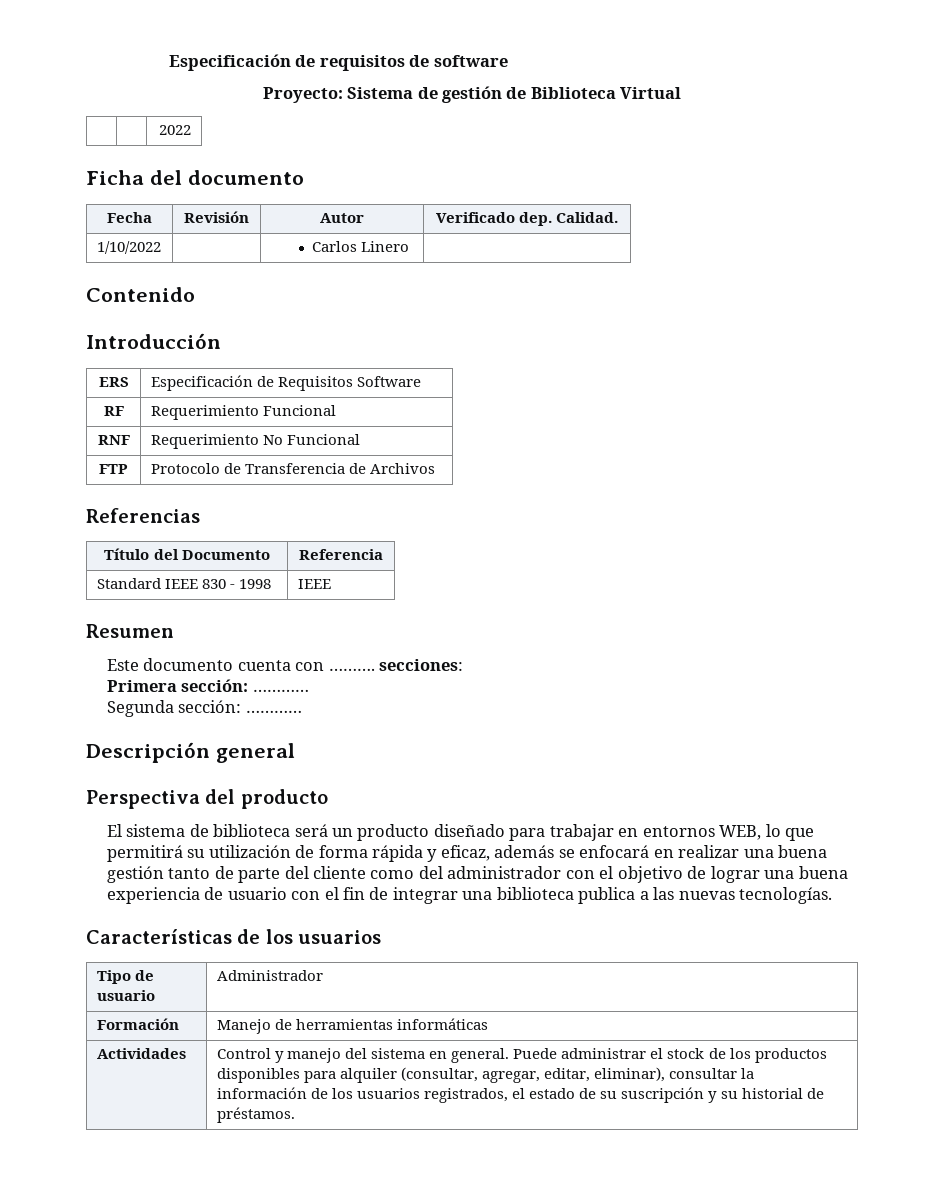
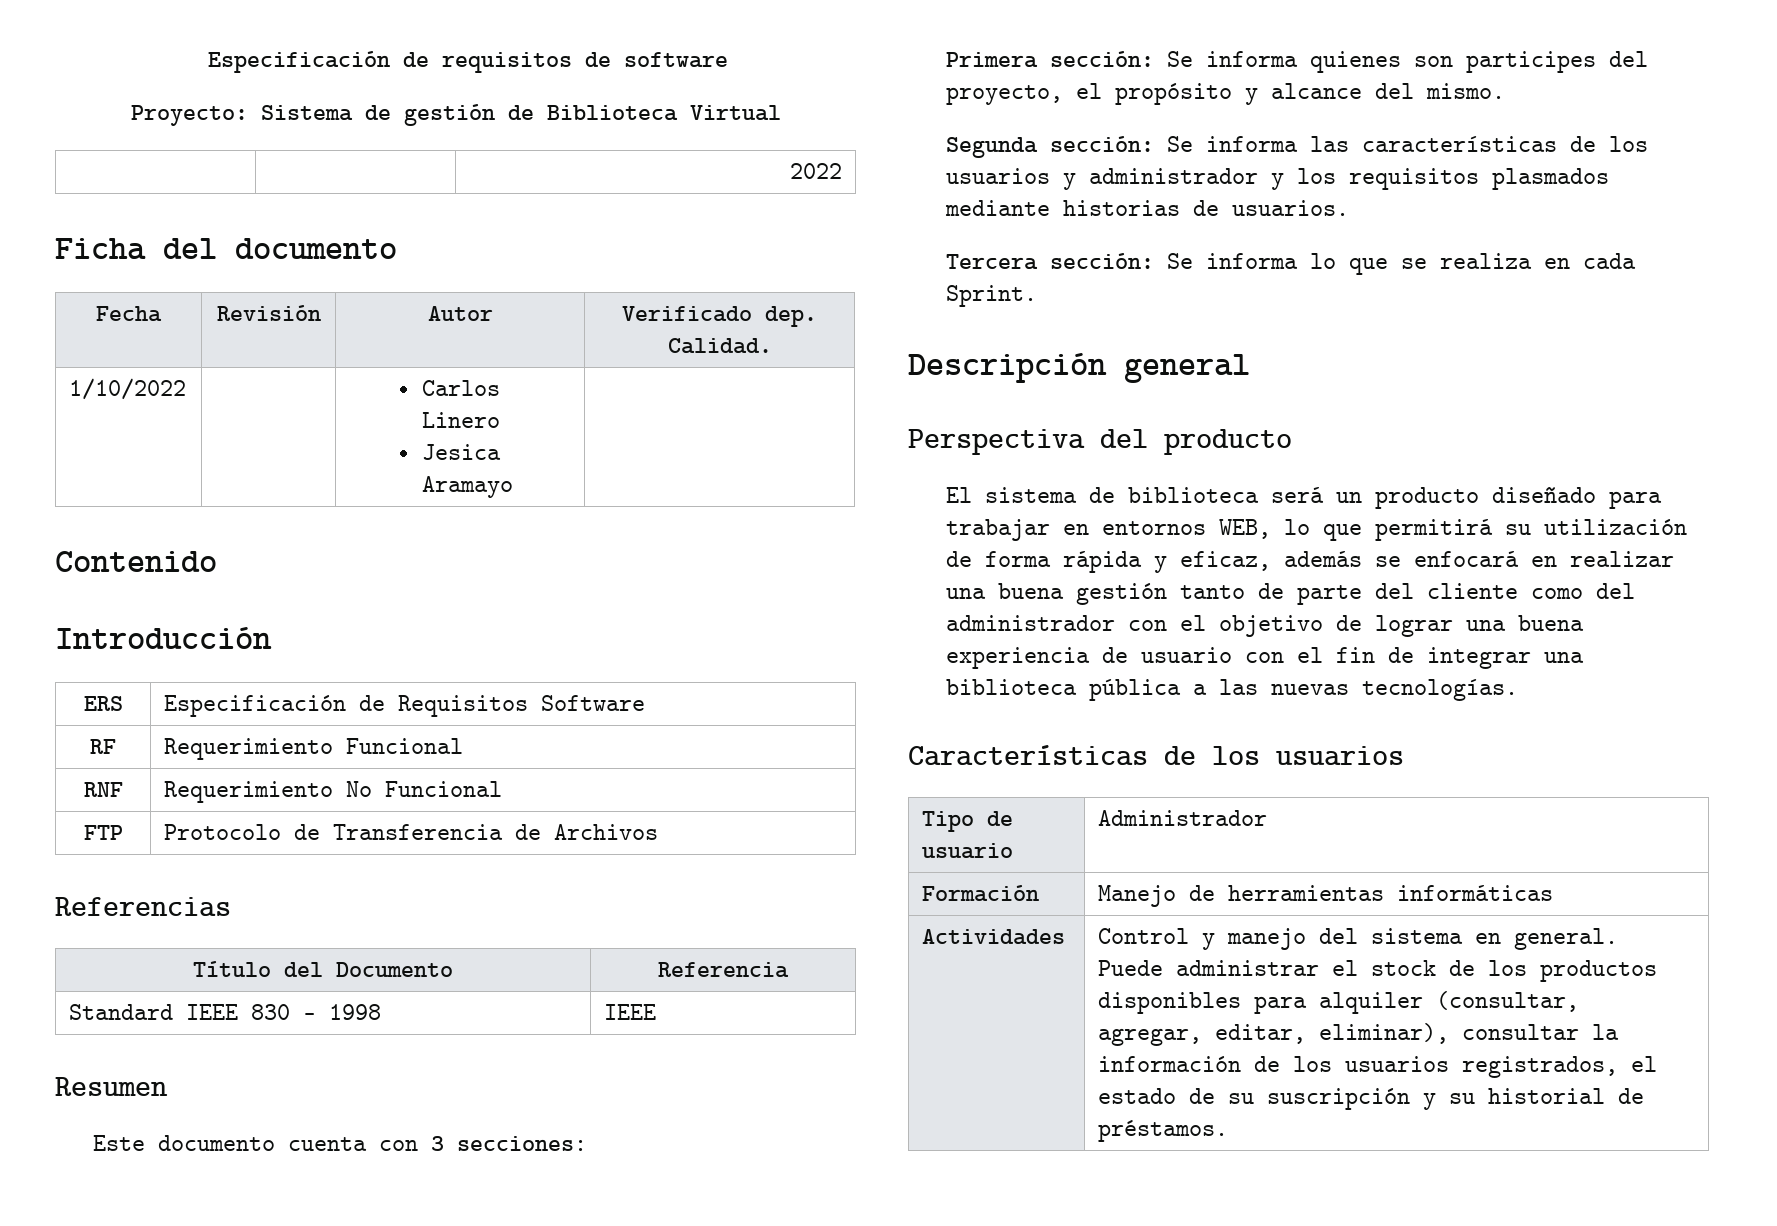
(410, 246) none -> [422,444,502,460] [422,476,514,498] // Jesica Aramayo
[328,668,375,671] ………. -> [431,1136,445,1151] 3
[252,689,309,692] [106,700,302,717] ………… // Segunda sección: ………… -> [1167,51,1649,73] [946,83,1506,105] [946,136,1649,158] [946,168,1610,190] [945,200,1350,216] [946,253,1637,275] [946,285,1038,307] Se informa quienes son participes del proyecto, el propósito y alcance del mismo. // Segunda sección: Se informa las características de los usuarios y administrador y los requisitos plasmados mediante historias de usuarios. // Tercera sección: Se informa lo que se realiza en cada Sprint.
[578,887,636,904] publica -> [1089,679,1182,701] pública

